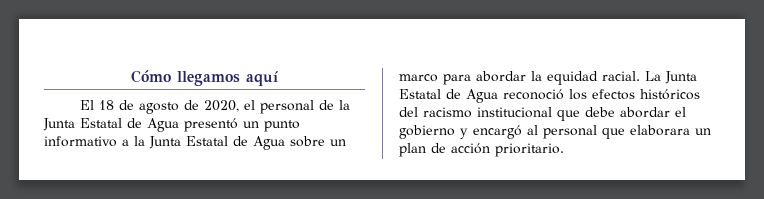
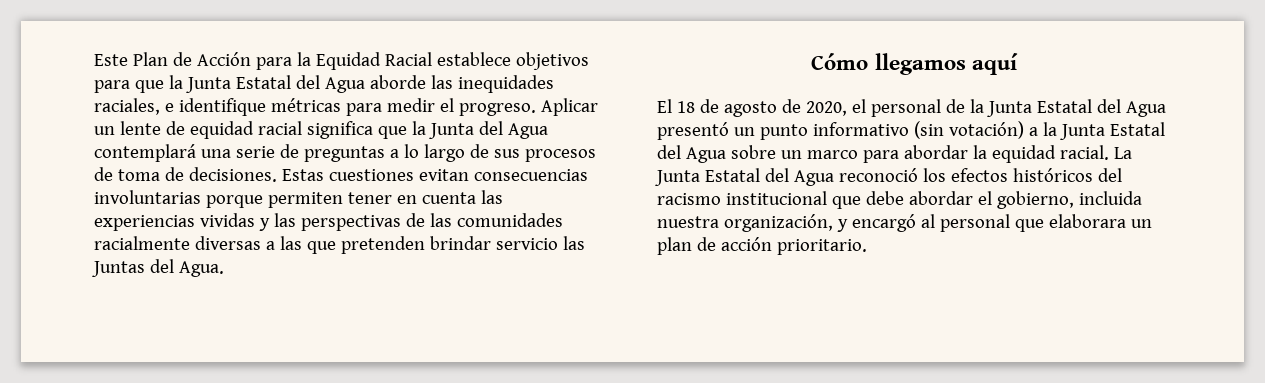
(131, 76) none -> [94,52,589,70] [94,75,554,93] [94,98,598,116] [94,121,548,139] [94,144,596,162] [94,167,588,182] [94,190,503,208] [94,213,563,231] [94,236,585,254] [92,259,224,277] Este Plan de Acción para la Equidad Racial establece objetivos para que la Junta Estatal del Agua aborde las inequidades raciales, e identifique métricas para medir el progreso. Aplicar un lente de equidad racial significa que la Junta del Agua contemplará una serie de preguntas a lo largo de sus procesos de toma de decisiones. Estas cuestiones evitan consecuencias involuntarias porque permiten tener en cuenta las experiencias vividas y las perspectivas de las comunidades racialmente diversas a las que pretenden brindar servicio las Juntas del Agua. //
[127,118,142,128] de -> [1096,99,1121,113] del
(117, 141) none -> [913,121,1024,139] (sin votación)
[233,136,248,146] de -> [657,145,681,159] del
[446,89,461,99] de -> [764,168,789,182] del
[399,125,455,139] gobierno -> [996,191,1142,209] [657,214,833,232] gobierno, incluida nuestra organización,

